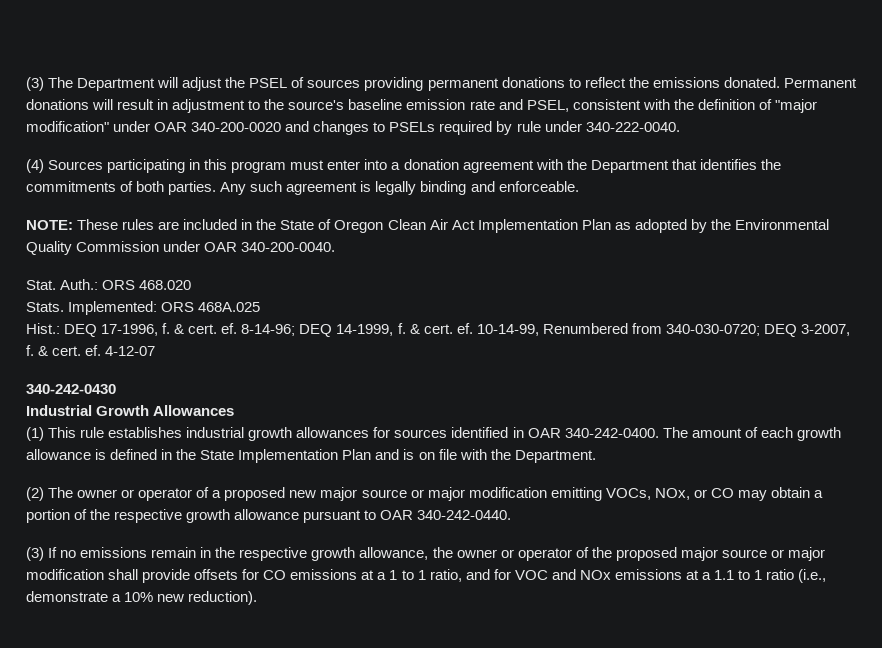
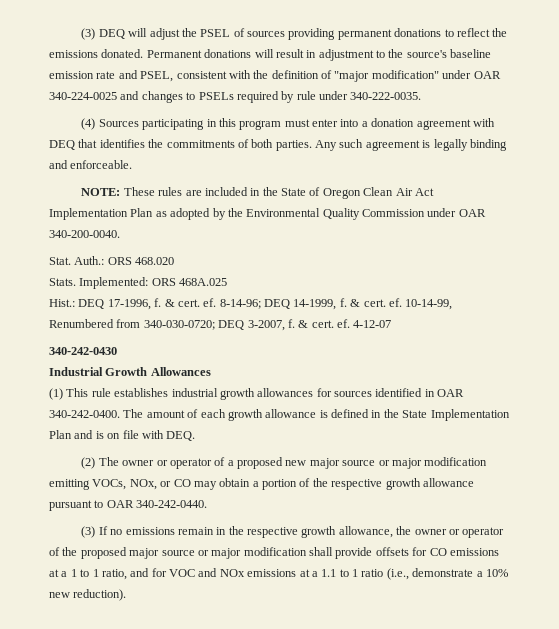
[26,77,156,91] (3) The Department -> [81,28,125,40] (3) DEQ
[191,122,282,132] 340-200-0020 -> [49,92,117,100] 340-224-0025
[585,122,680,132] 340-222-0040. -> [350,92,422,100] 340-222-0035.
[566,159,669,173] the Department -> [49,140,75,150] DEQ
[490,449,596,463] the Department. -> [166,431,196,441] DEQ.

